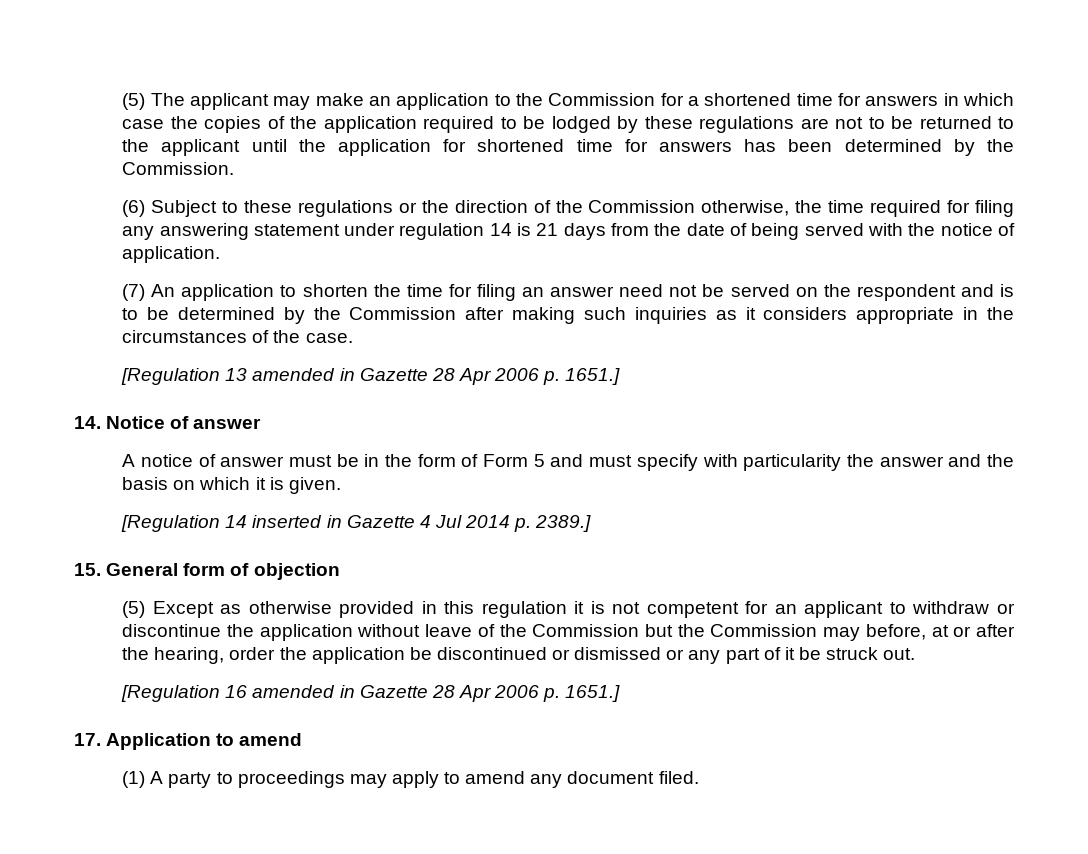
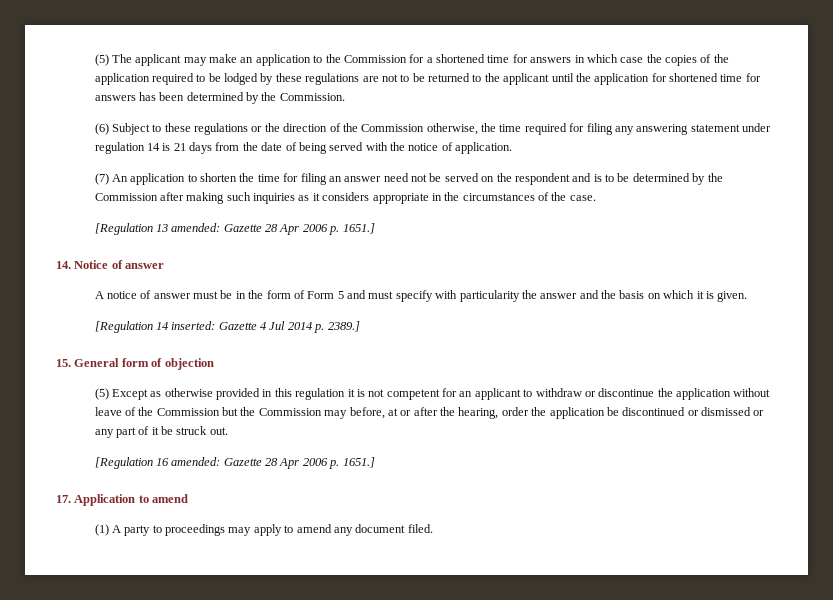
[252,368,355,381] amended in -> [171,223,221,232] amended:
[252,515,342,528] inserted in -> [171,321,216,330] inserted:
[252,685,355,698] amended in -> [171,457,221,466] amended:

